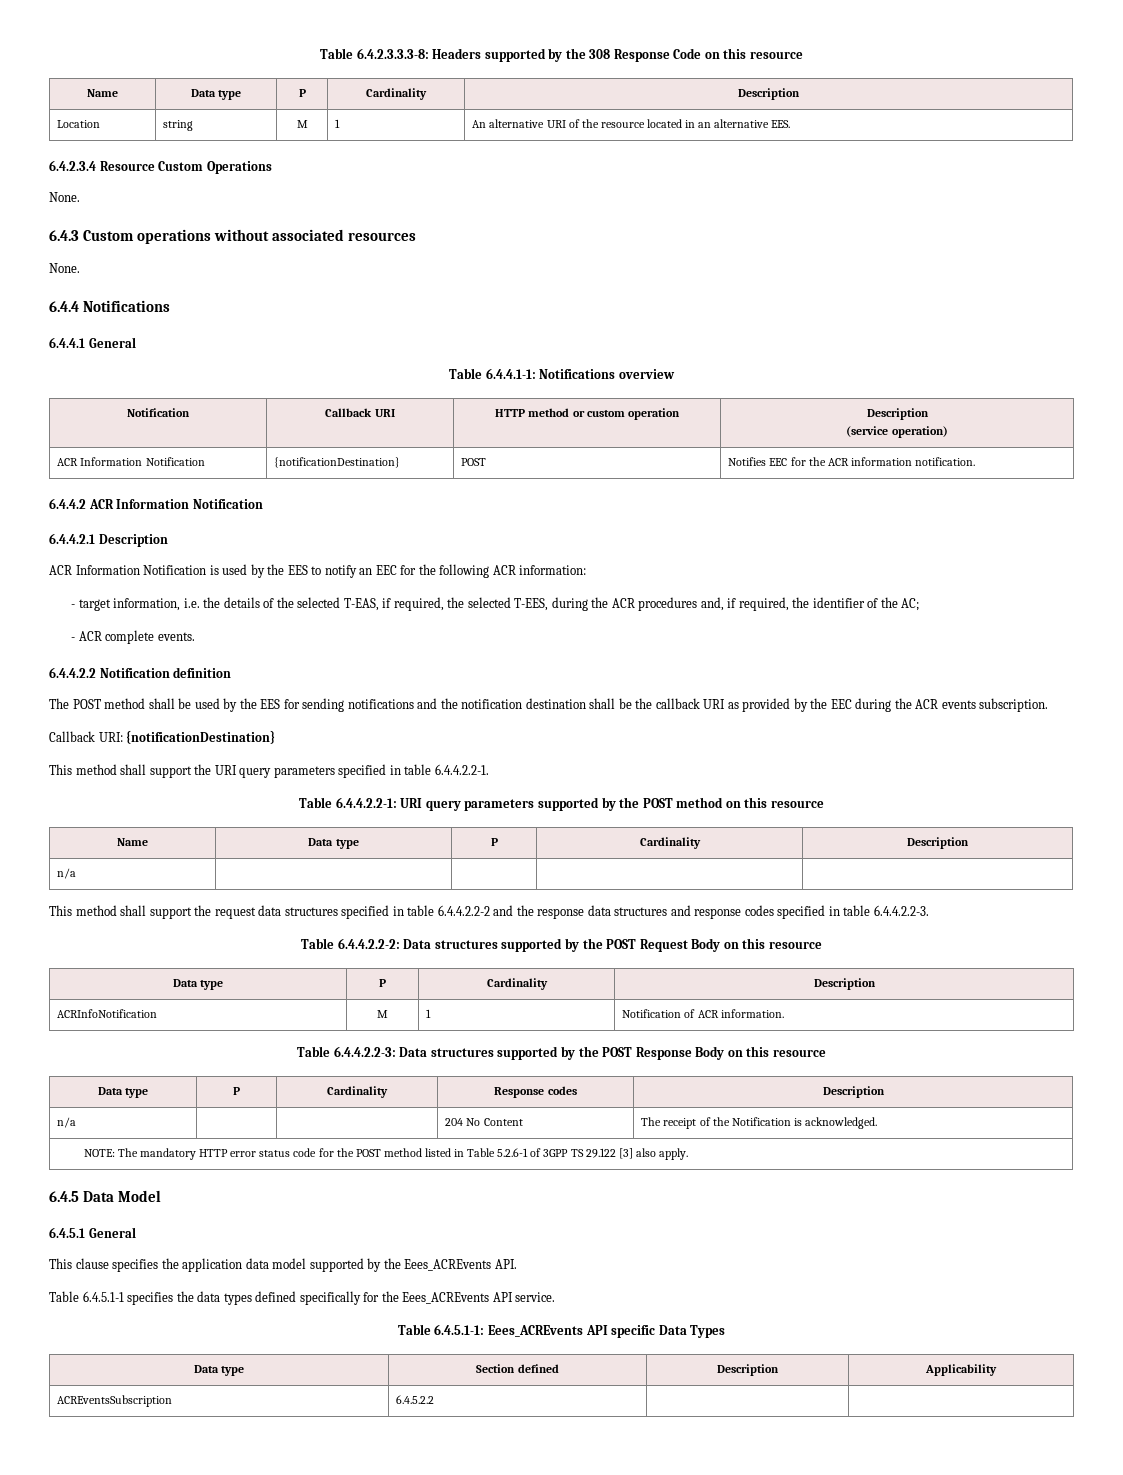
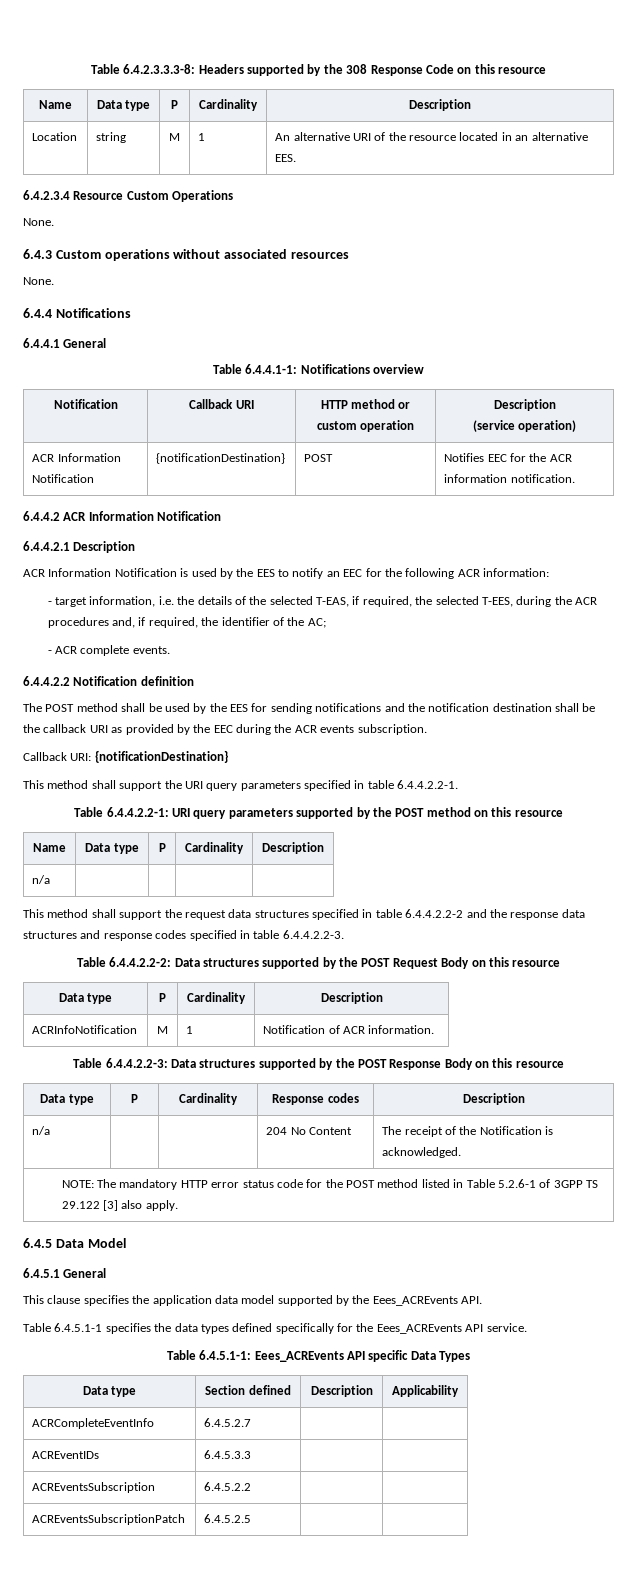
(997, 1370) none -> [32,1418,155,1429] [204,1418,252,1427] [32,1451,100,1459] [204,1450,252,1459] // ACRCompleteEventInfo | 6.4.5.2.7 | | // ACREventIDs | 6.4.5.3.3 | |
(435, 1399) none -> [32,1514,186,1525] [204,1514,252,1523] // ACREventsSubscriptionPatch | 6.4.5.2.5 | |

